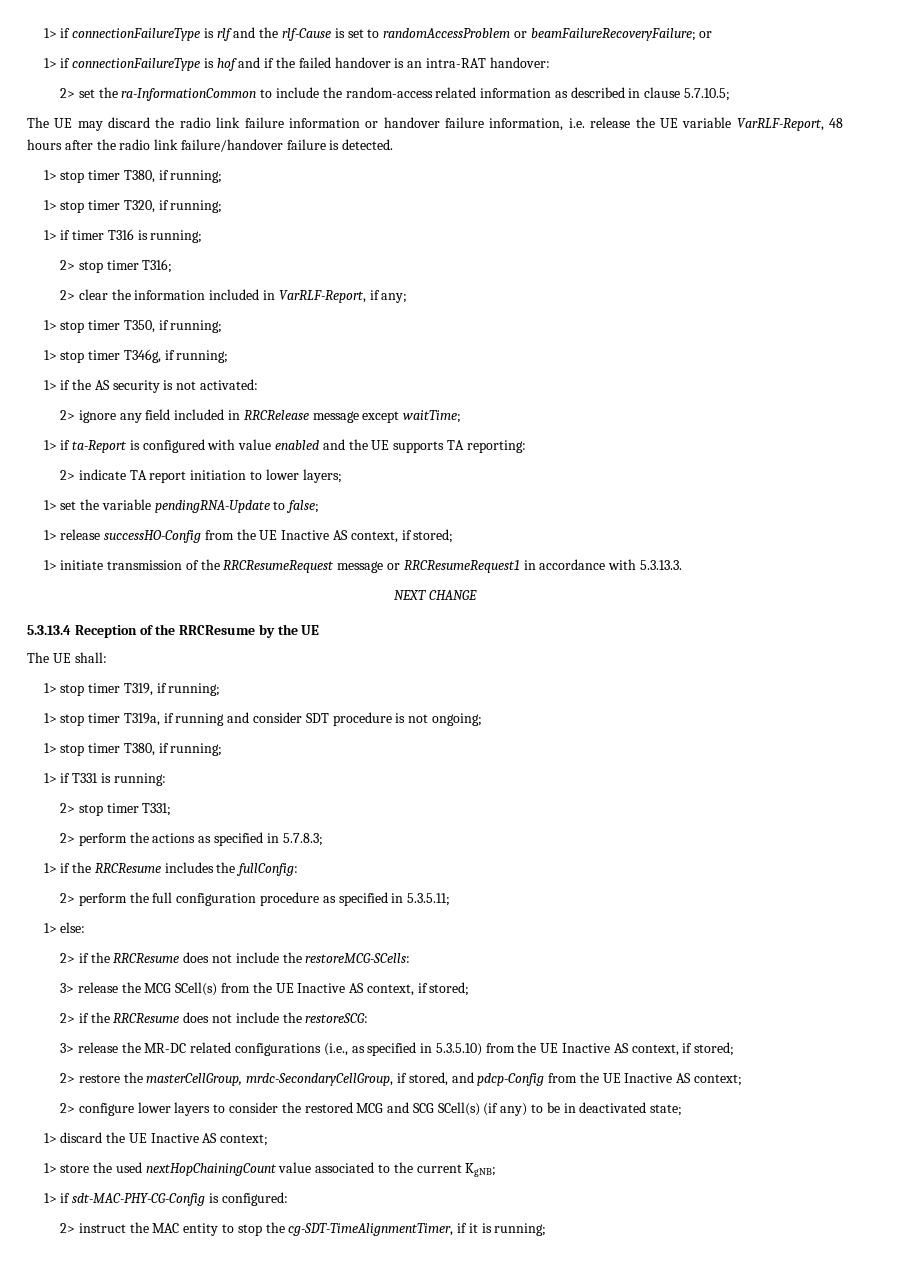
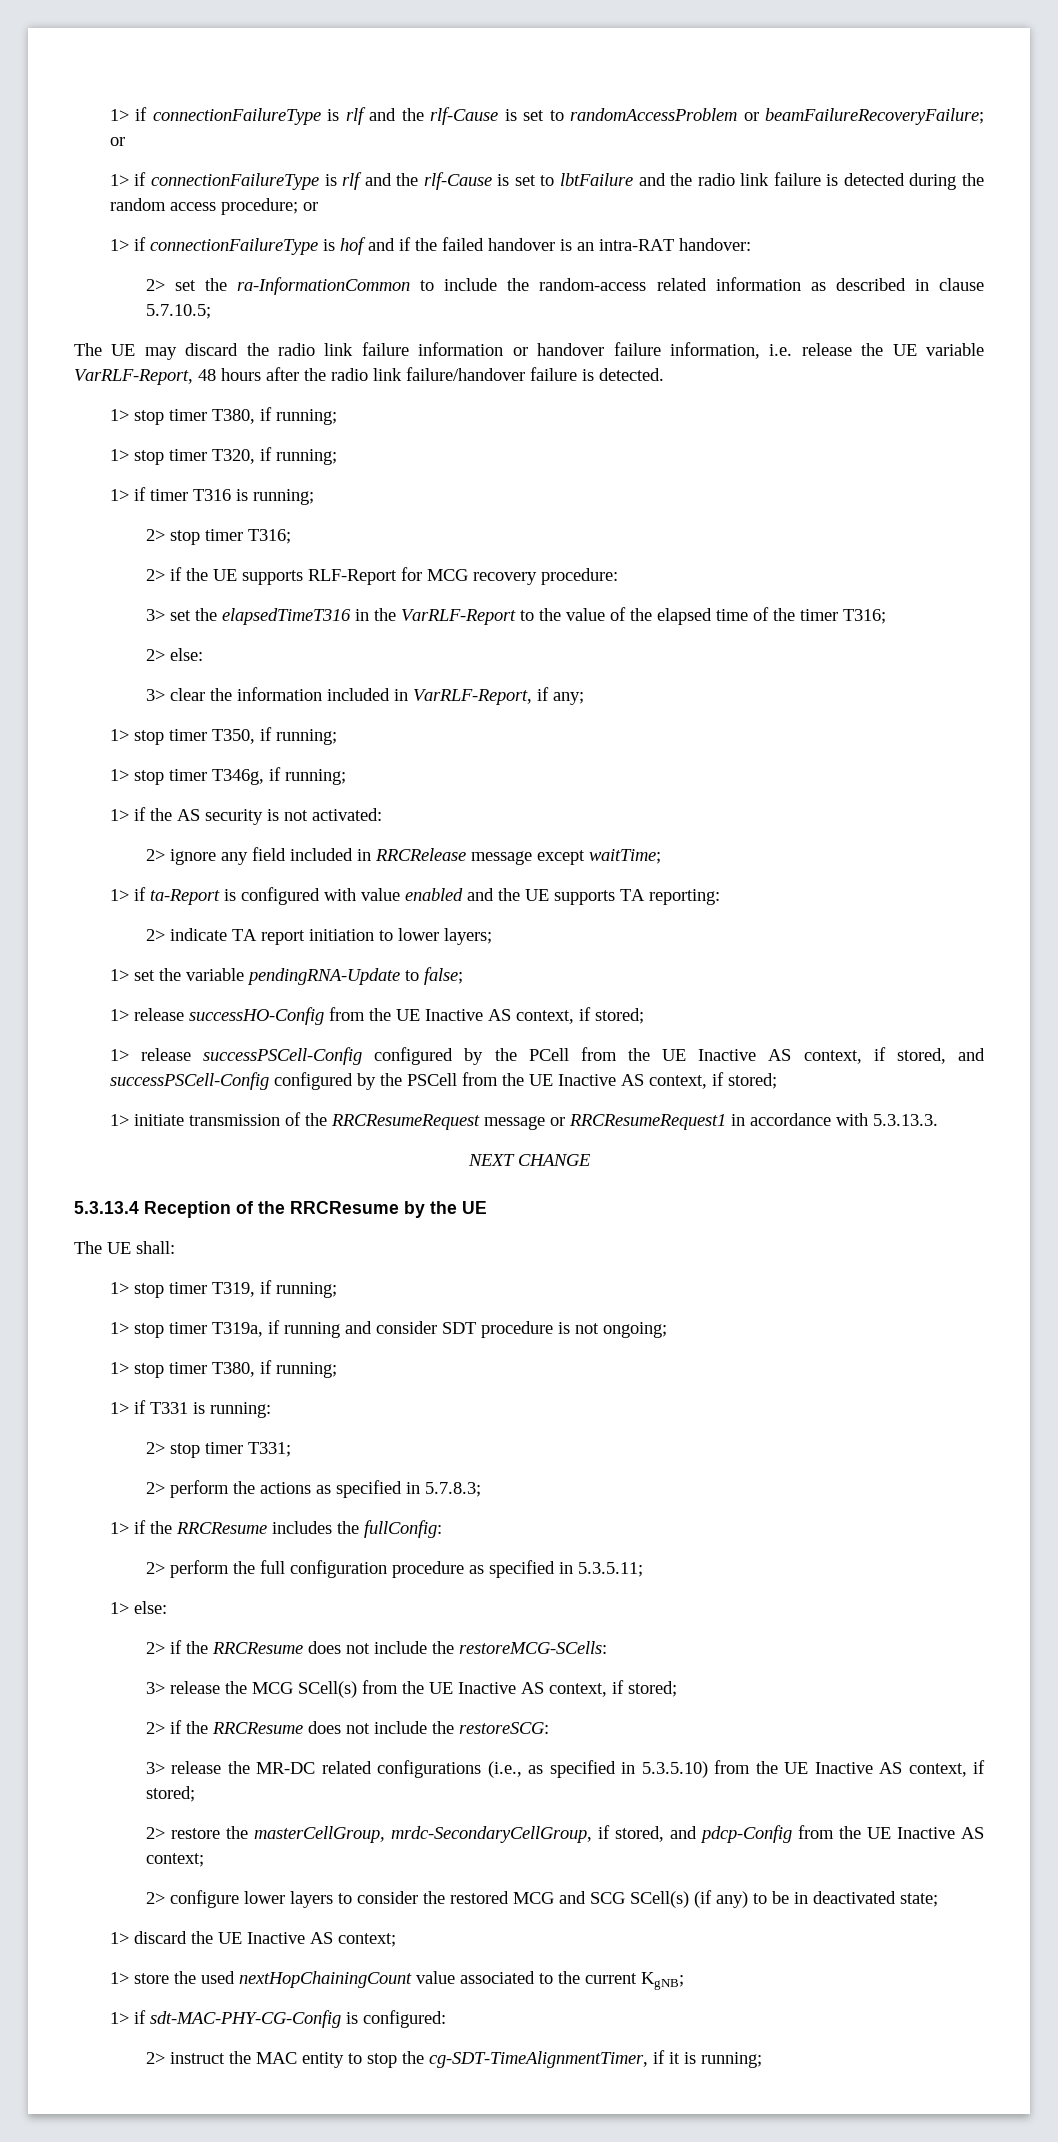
(713, 34) none -> [109,172,985,190] [109,198,318,215] // 1> if connectionFailureType is rlf and the rlf-Cause is set to lbtFailure and the radio link failure is detected during the random access procedure; or
(76, 295) none -> [169,567,618,585] [145,607,886,625] [145,648,203,661] [145,689,165,701] if the UE supports RLF-Report for MCG recovery procedure: // 3> set the elapsedTimeT316 in the VarRLF-Report to the value of the elapsed time of the timer T316; // 2> else: // 3>
(454, 536) none -> [109,1047,986,1065] [109,1072,777,1090] // 1> release successPSCell-Config configured by the PCell from the UE Inactive AS context, if stored, and successPSCell-Config configured by the PSCell from the UE Inactive AS context, if stored;

